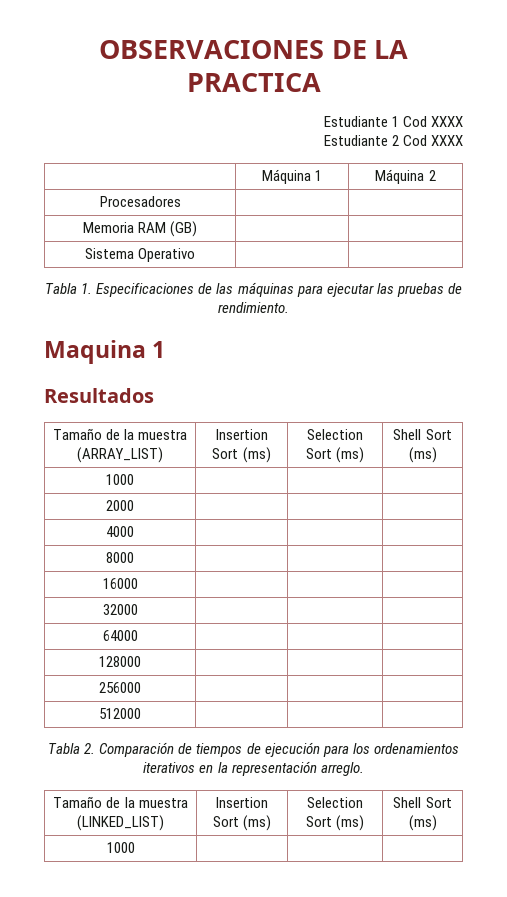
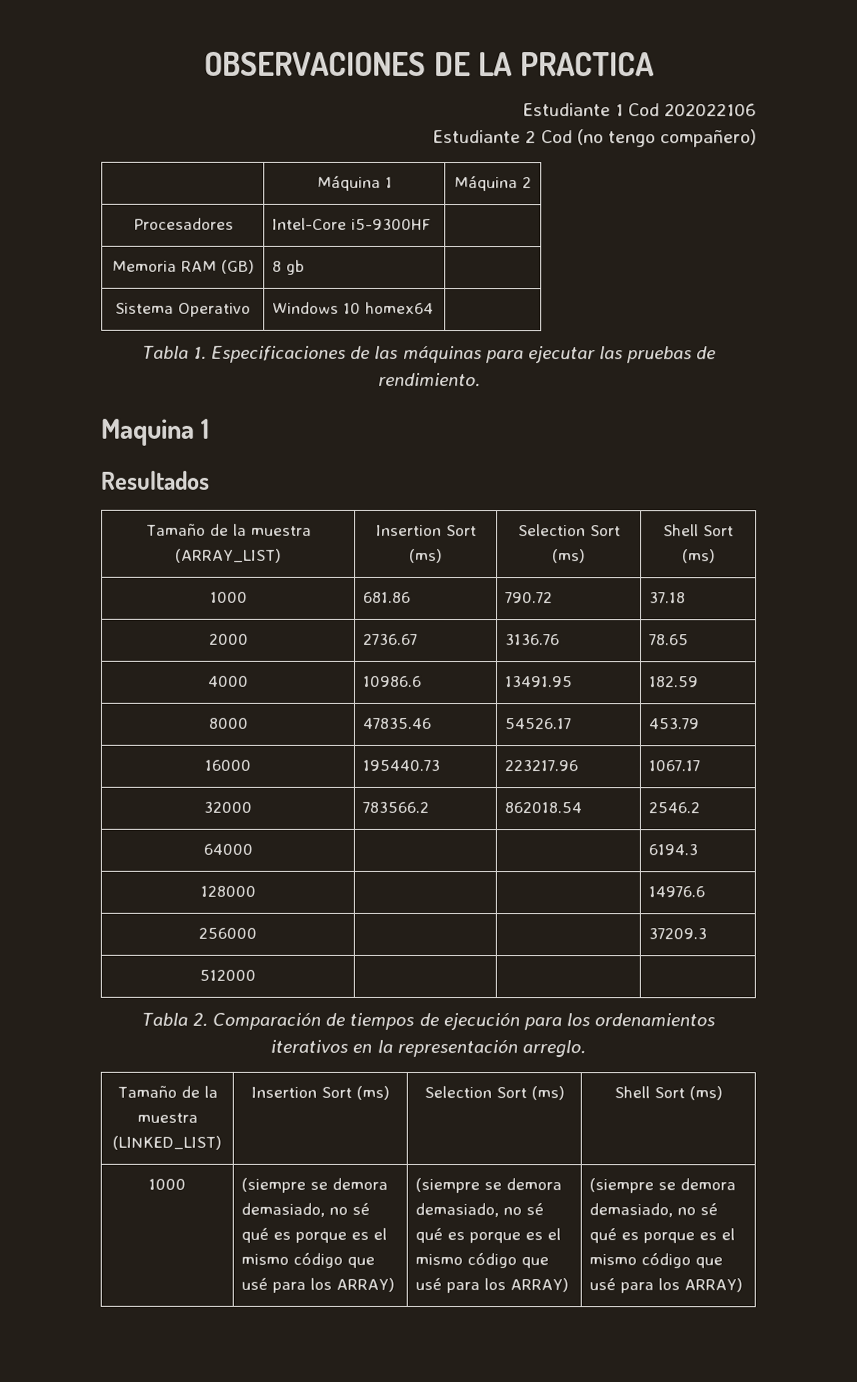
[431,116,464,127] XXXX -> [664,103,757,117] 202022106
[431,135,464,146] XXXX -> [576,129,757,148] (no tengo compañero)
(181, 201) none -> [271,217,431,231] Intel-Core i5-9300HF
(198, 229) none -> [271,259,305,275] 8 gb
(196, 255) none -> [271,301,434,315] Windows 10 homex64
[106,500,134,511] [106,526,134,537] [106,552,134,563] [102,578,138,589] [102,604,138,615] | | // 2000 | | | // 4000 | | | // 8000 | | | // 16000 | | | // 32000 | | | -> [362,591,411,603] [504,592,553,604] [648,592,686,604] [208,633,249,645] [362,633,418,645] [504,634,560,646] [648,634,689,646] [208,675,249,687] [362,675,422,687] [504,676,573,688] [648,676,699,688] [207,717,248,729] [361,717,431,730] [503,718,571,730] [647,718,699,730] [204,759,251,771] [361,759,440,772] [503,760,578,772] [647,760,700,772] [203,801,252,813] [361,801,429,814] [503,802,582,814] [647,802,700,814] 681.86 | 790.72 | 37.18 // 2000 | 2736.67 | 3136.76 | 78.65 // 4000 | 10986.6 | 13491.95 | 182.59 // 8000 | 47835.46 | 54526.17 | 453.79 // 16000 | 195440.73 | 223217.96 | 1067.17 // 32000 | 783566.2 | 862018.54 | 2546.2
(138, 635) none -> [647,844,698,856] 6194.3
(141, 661) none -> [647,886,705,898] 14976.6
(141, 687) none -> [647,928,707,940] 37209.3
(135, 847) | | -> [240,1177,388,1193] [240,1202,370,1217] [240,1227,387,1243] [240,1251,375,1268] [240,1277,395,1293] [414,1177,562,1194] [414,1202,544,1218] [414,1227,561,1244] [414,1252,549,1269] [414,1277,569,1294] [588,1178,736,1194] [588,1203,718,1218] [588,1228,735,1244] [588,1252,723,1269] [588,1278,743,1294] (siempre se demora demasiado, no sé qué es porque es el mismo código que usé para los ARRAY) | (siempre se demora demasiado, no sé qué es porque es el mismo código que usé para los ARRAY) | (siempre se demora demasiado, no sé qué es porque es el mismo código que usé para los ARRAY)

